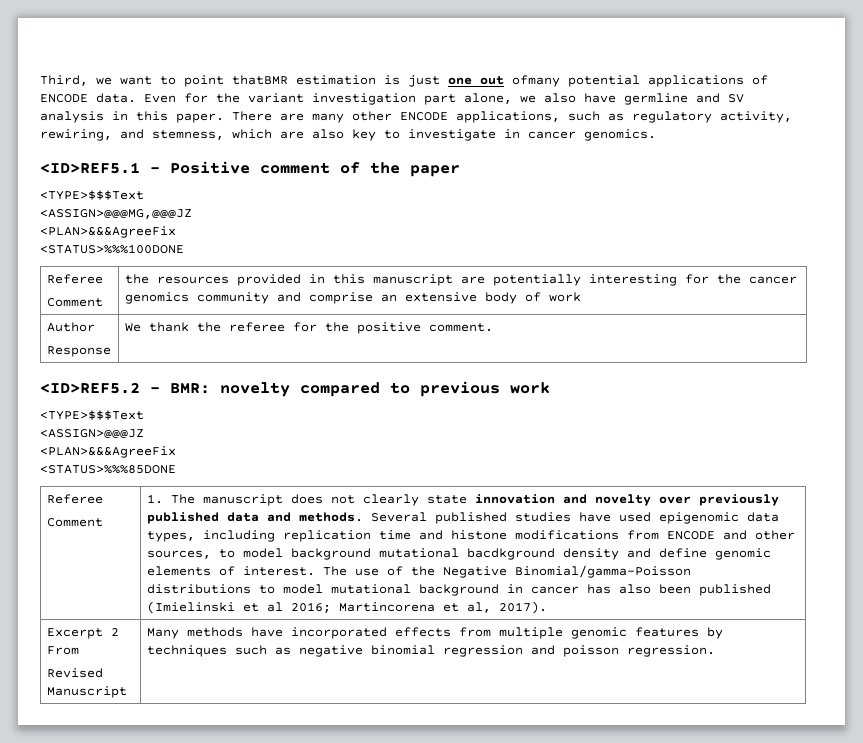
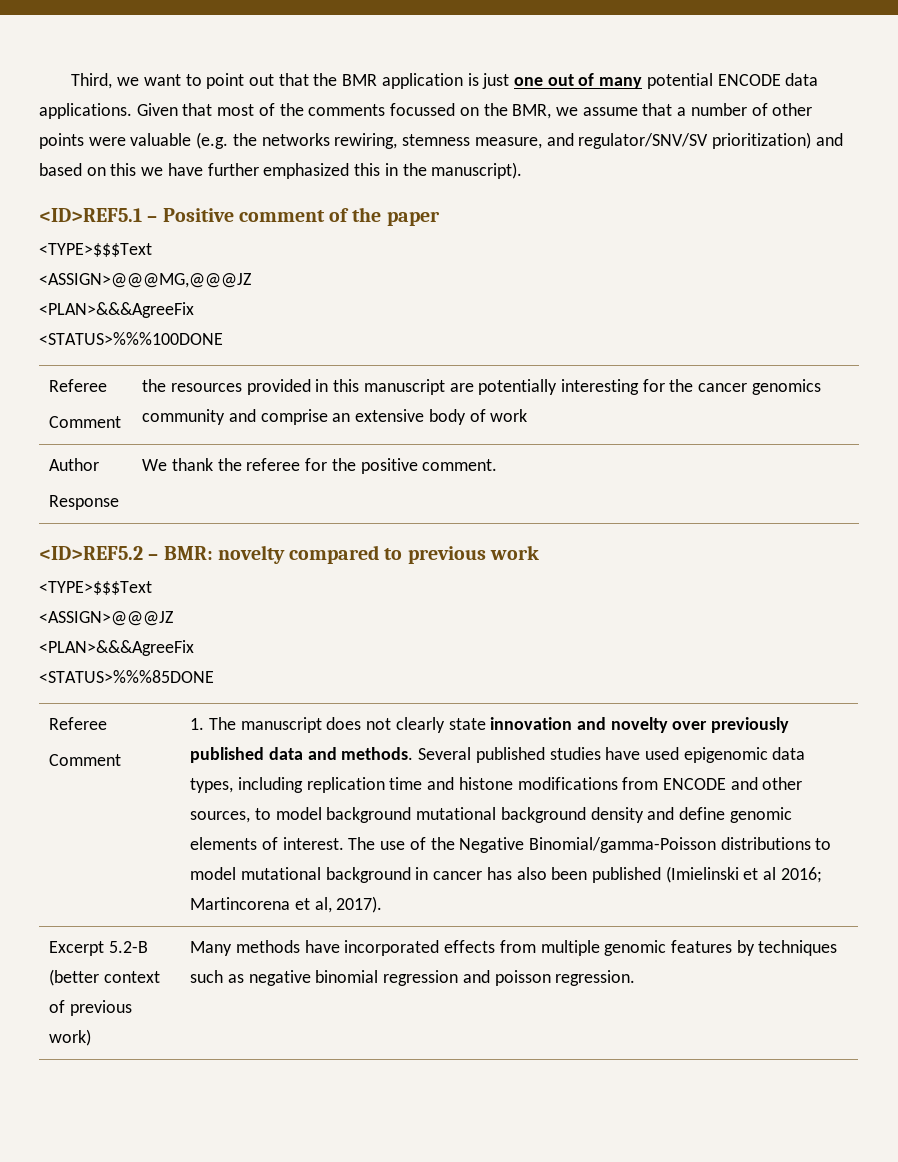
[232,75,768,87] [40,93,744,105] [40,111,792,123] [40,129,656,141] thatBMR estimation is just one out ofmany potential applications of ENCODE data. Even for the variant investigation part alone, we also have germline and SV analysis in this paper. There are many other ENCODE applications, such as regulatory activity, rewiring, and stemness, which are also key to investigate in cancer genomics. -> [248,73,819,89] [39,103,813,119] [39,132,843,149] [39,162,523,179] out that the BMR application is just one out of many potential ENCODE data applications. Given that most of the comments focussed on the BMR, we assume that a number of other points were valuable (e.g. the networks rewiring, stemness measure, and regulator/SNV/SV prioritization) and based on this we have further emphasized this in the manuscript).
[466,548,555,560] bacdkground -> [500,807,586,823] background
[110,628,119,636] [46,646,79,655] [46,668,103,678] [46,686,127,698] 2 From // Revised Manuscript -> [108,941,148,953] [49,969,160,986] [49,1000,132,1016] [49,1029,92,1046] 5.2-B (better context of previous work)

